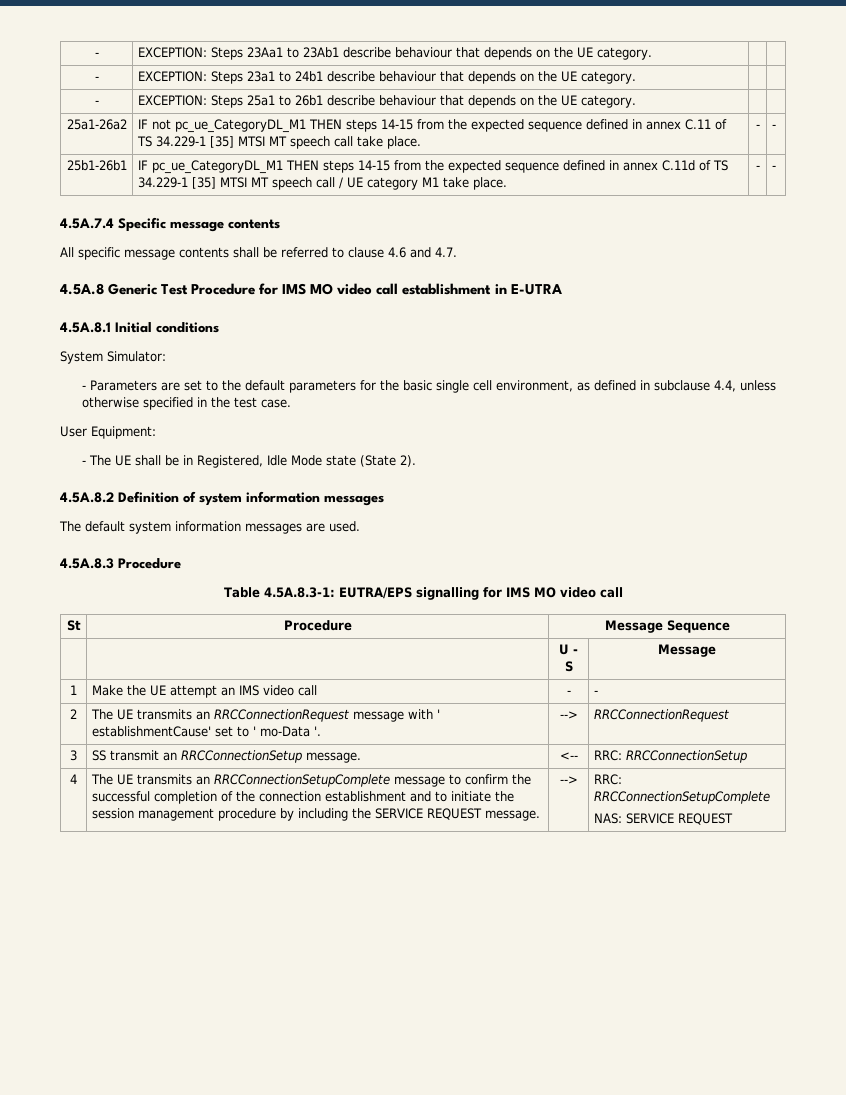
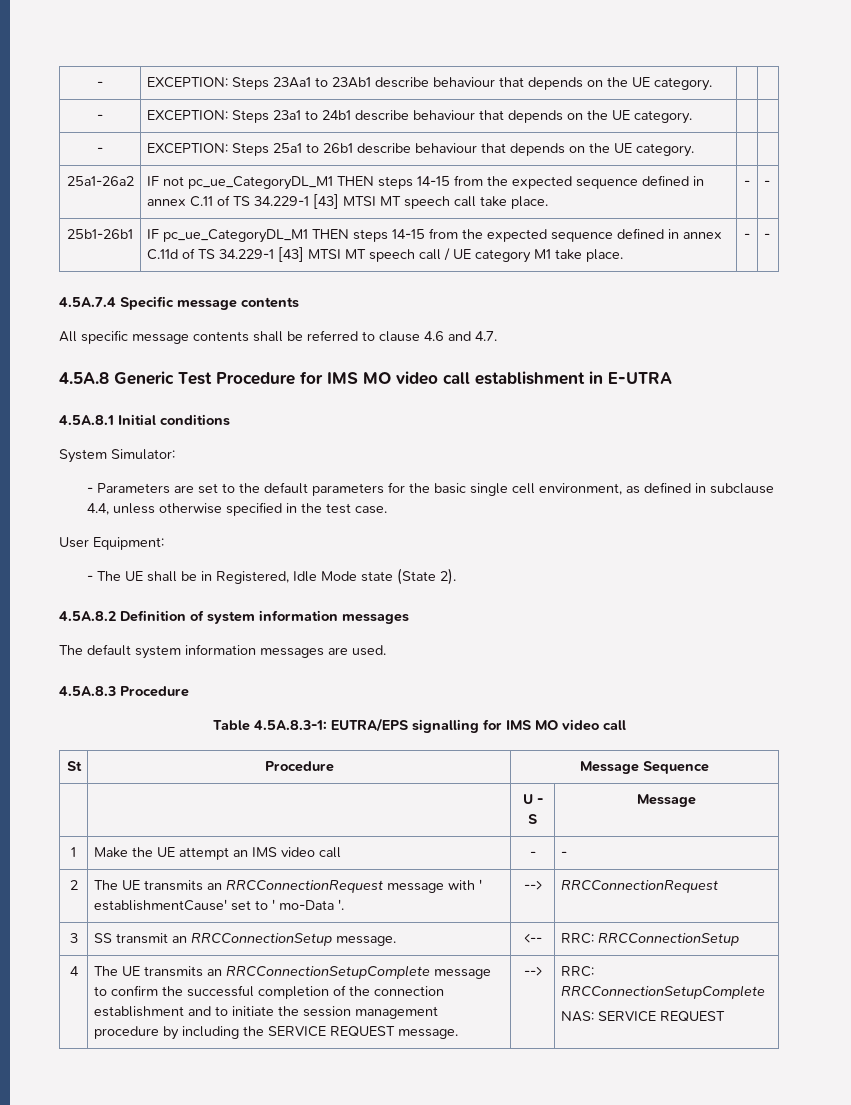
[209,136,234,148] [35] -> [312,194,339,209] [43]
[191,177,216,189] [35] -> [277,247,304,262] [43]

